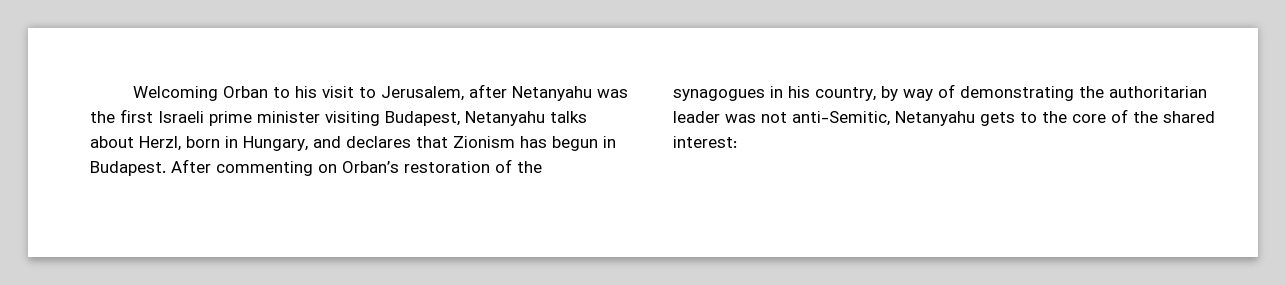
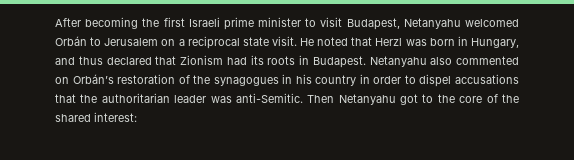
[133,84,629,101] Welcoming Orban to his visit to Jerusalem, after Netanyahu was -> [55,17,139,29] After becoming
[325,111,587,126] [90,136,616,151] [90,159,399,176] visiting Budapest, Netanyahu talks about Herzl, born in Hungary, and declares that Zionism has begun in Budapest. After commenting on Orban’s -> [305,17,519,30] [55,36,519,49] [55,55,519,68] [55,74,114,84] to visit Budapest, Netanyahu welcomed Orbán to Jerusalem on a reciprocal state visit. He noted that Herzl was born in Hungary, and thus declared that Zionism had its roots in Budapest. Netanyahu also commented on Orbán’s
[815,84,1207,101] [673,111,1015,126] country, by way of demonstrating the authoritarian leader was not anti-Semitic, Netanyahu gets -> [315,74,520,87] [55,93,419,105] country in order to dispel accusations that the authoritarian leader was anti-Semitic. Then Netanyahu got

